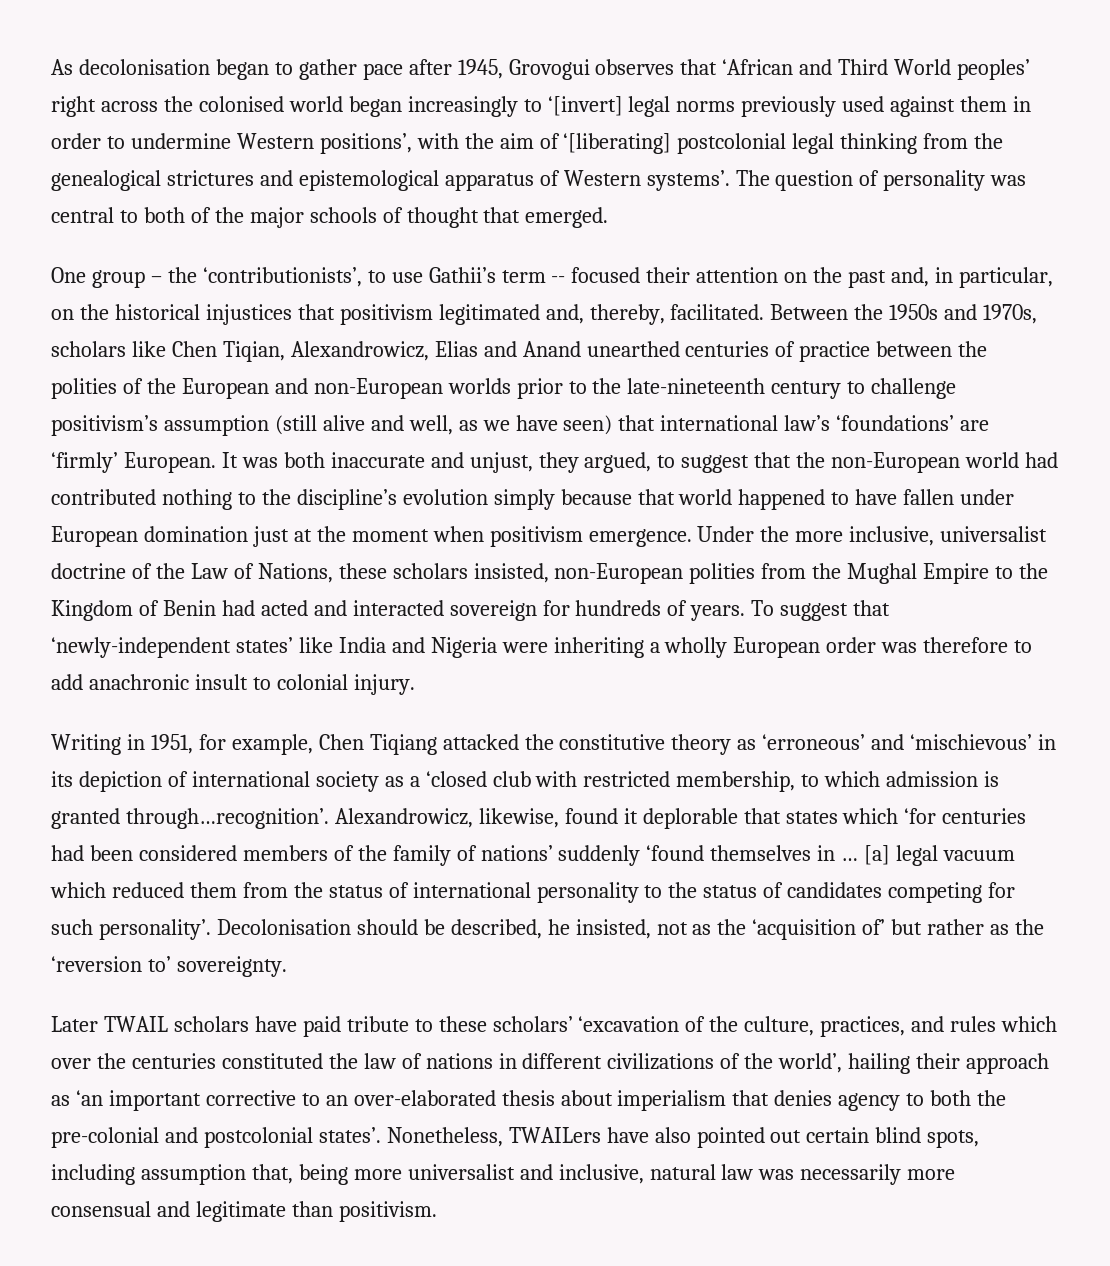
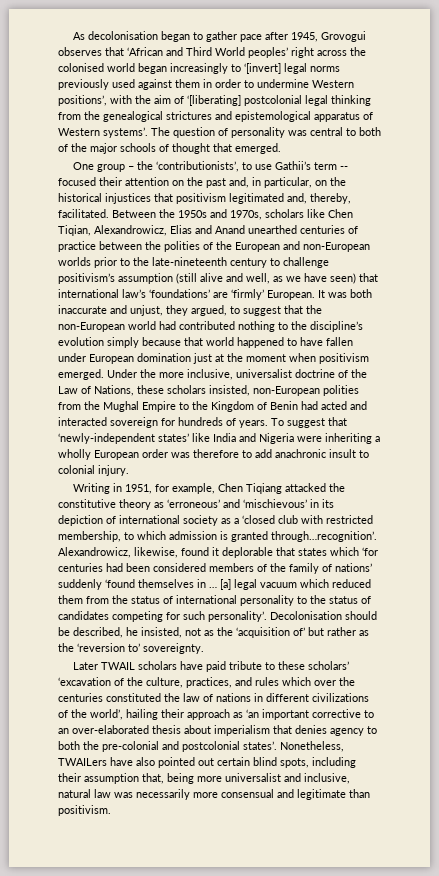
[588,529,692,547] emergence. -> [58,369,104,380] emerged.
(135, 1174) none -> [58,773,81,782] their

